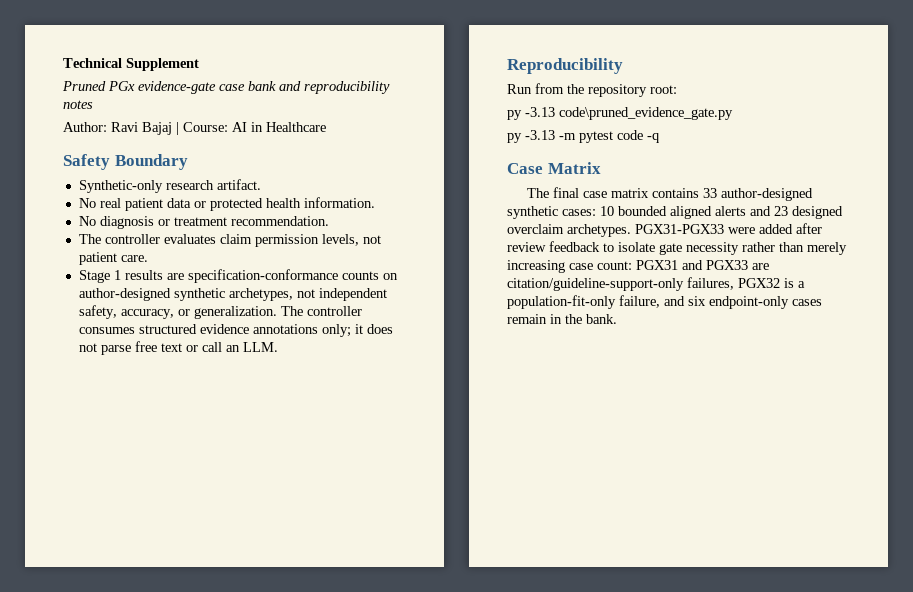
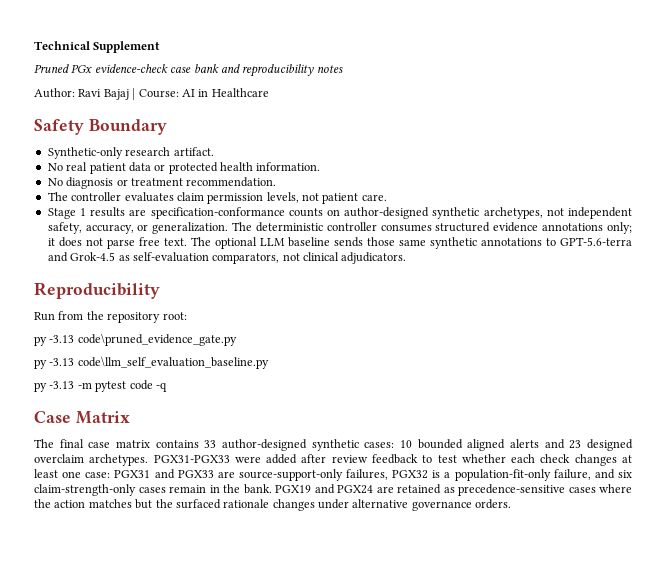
[138,81,216,94] evidence-gate -> [94,64,168,73] evidence-check
(303, 311) none -> [255,222,323,232] deterministic
[160,342,278,352] text or call an LLM. -> [163,237,632,249] [47,252,407,264] text. The optional LLM baseline sends those same synthetic annotations to GPT-5.6-terra and Grok-4.5 as self-evaluation comparators, not clinical adjudicators.
(733, 113) none -> [34,356,269,369] // py -3.13 code\llm_self_evaluation_baseline.py
[618,242,847,255] [507,260,632,273] isolate gate necessity rather than merely increasing case count: -> [437,454,632,466] [34,469,111,478] test whether each check changes at least one case:
[507,278,684,291] citation/guideline-support-only -> [238,469,343,481] source-support-only
[709,296,789,309] endpoint-only -> [34,484,136,496] claim-strength-only
(617, 319) none -> [275,484,632,496] [34,499,512,511] PGX19 and PGX24 are retained as precedence-sensitive cases where the action matches but the surfaced rationale changes under alternative governance orders.

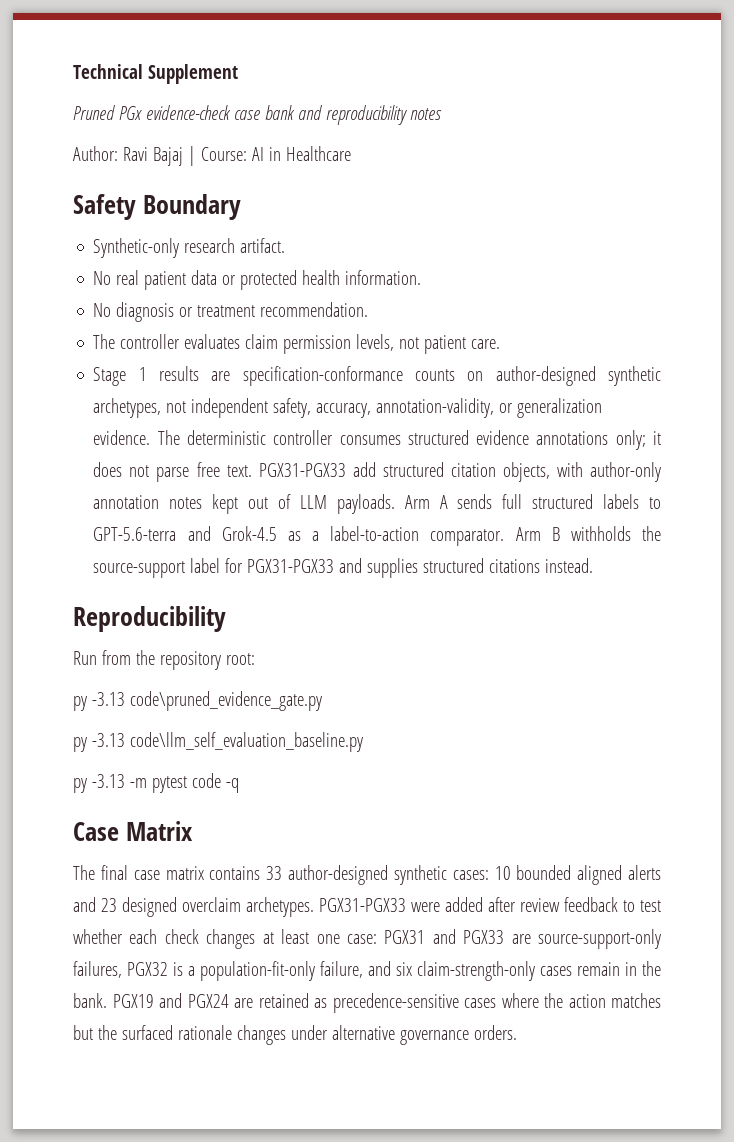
[137,222,229,234] or generalization. -> [376,398,603,418] [93,430,151,445] annotation-validity, or generalization evidence.
[190,237,542,249] The optional LLM baseline sends those same synthetic annotations -> [258,462,661,482] [93,494,640,514] PGX31-PGX33 add structured citation objects, with author-only annotation notes kept out of LLM payloads. Arm A sends full structured labels
[132,252,407,264] self-evaluation comparators, not clinical adjudicators. -> [312,526,661,546] [93,558,594,578] a label-to-action comparator. Arm B withholds the source-support label for PGX31-PGX33 and supplies structured citations instead.

